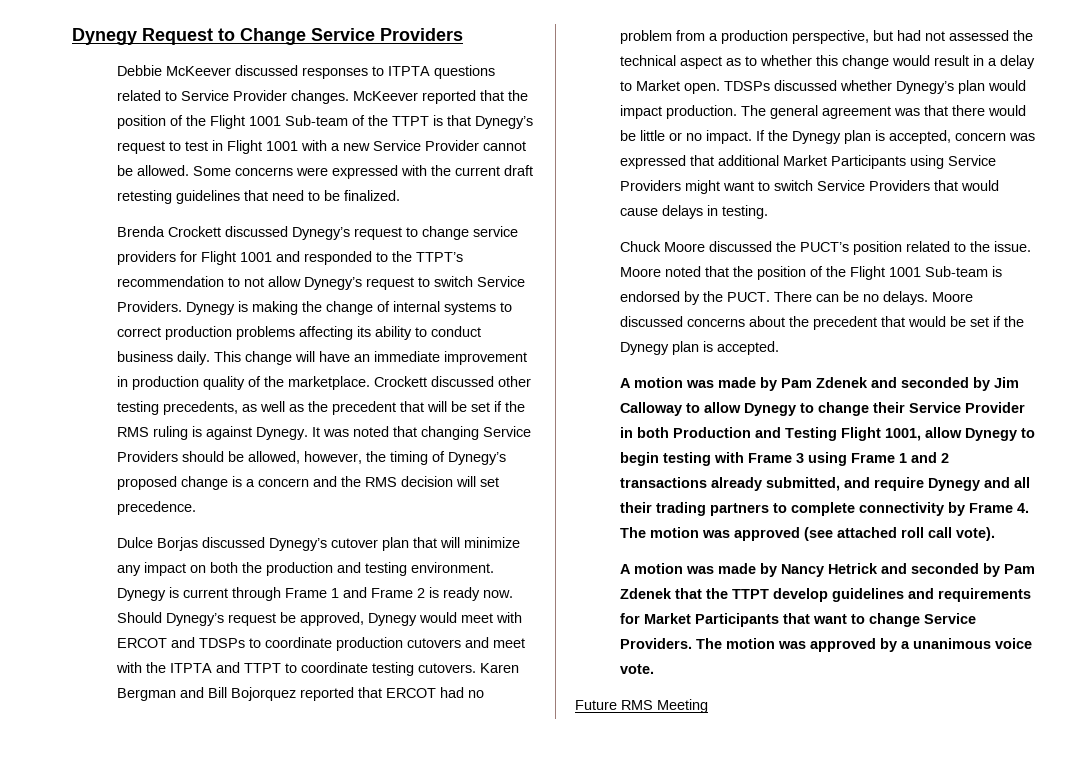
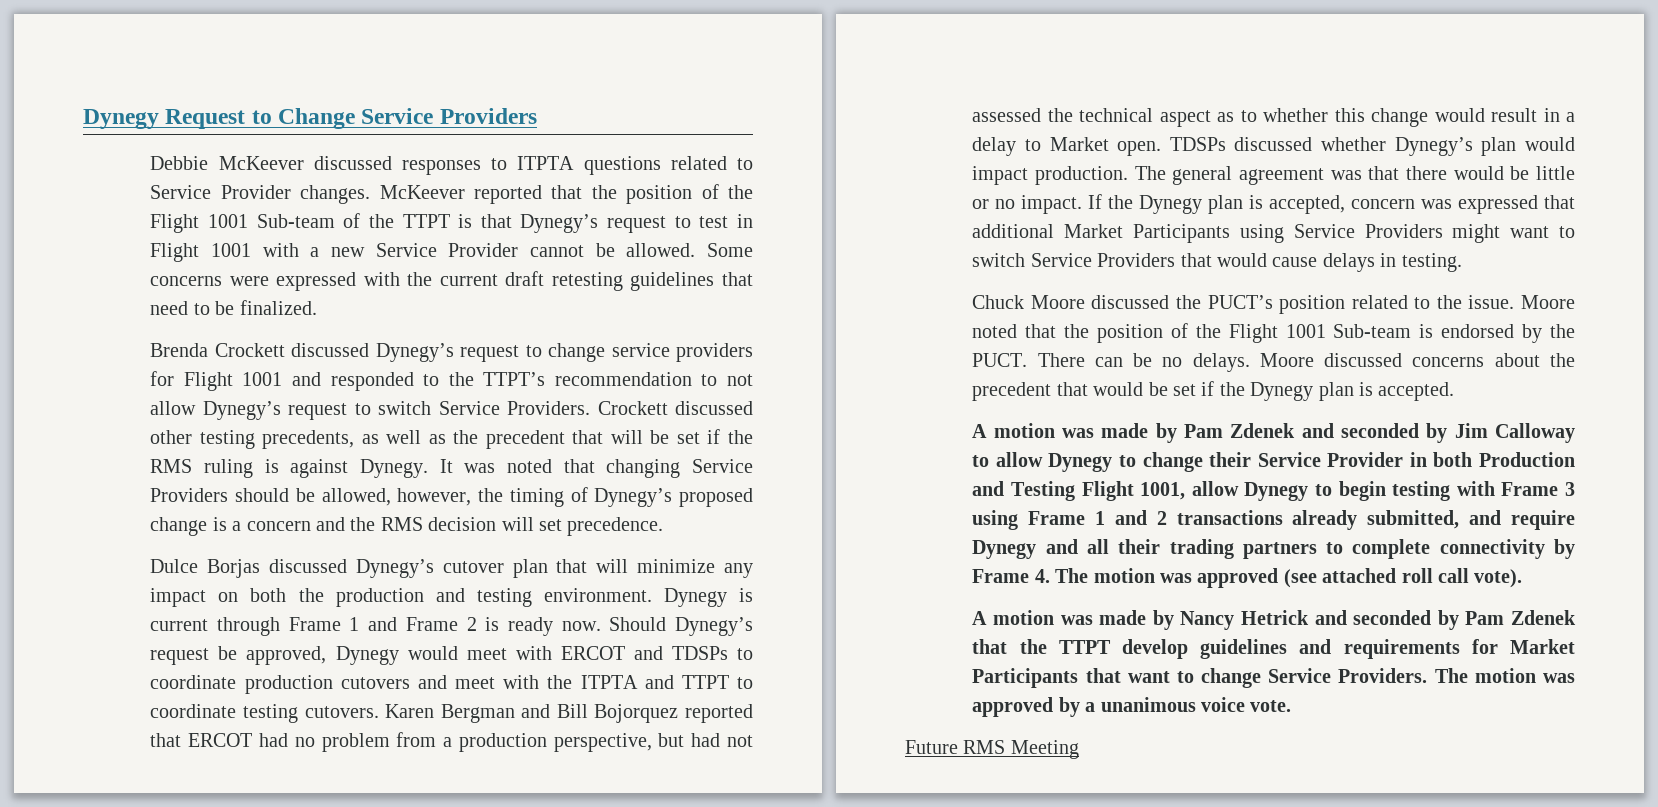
[185,301,512,315] [116,326,481,340] [116,351,527,365] [116,376,370,390] Dynegy is making the change of internal systems to correct production problems affecting its ability to conduct business daily. This change will have an immediate improvement in production quality of the marketplace. -> (591, 408) none

